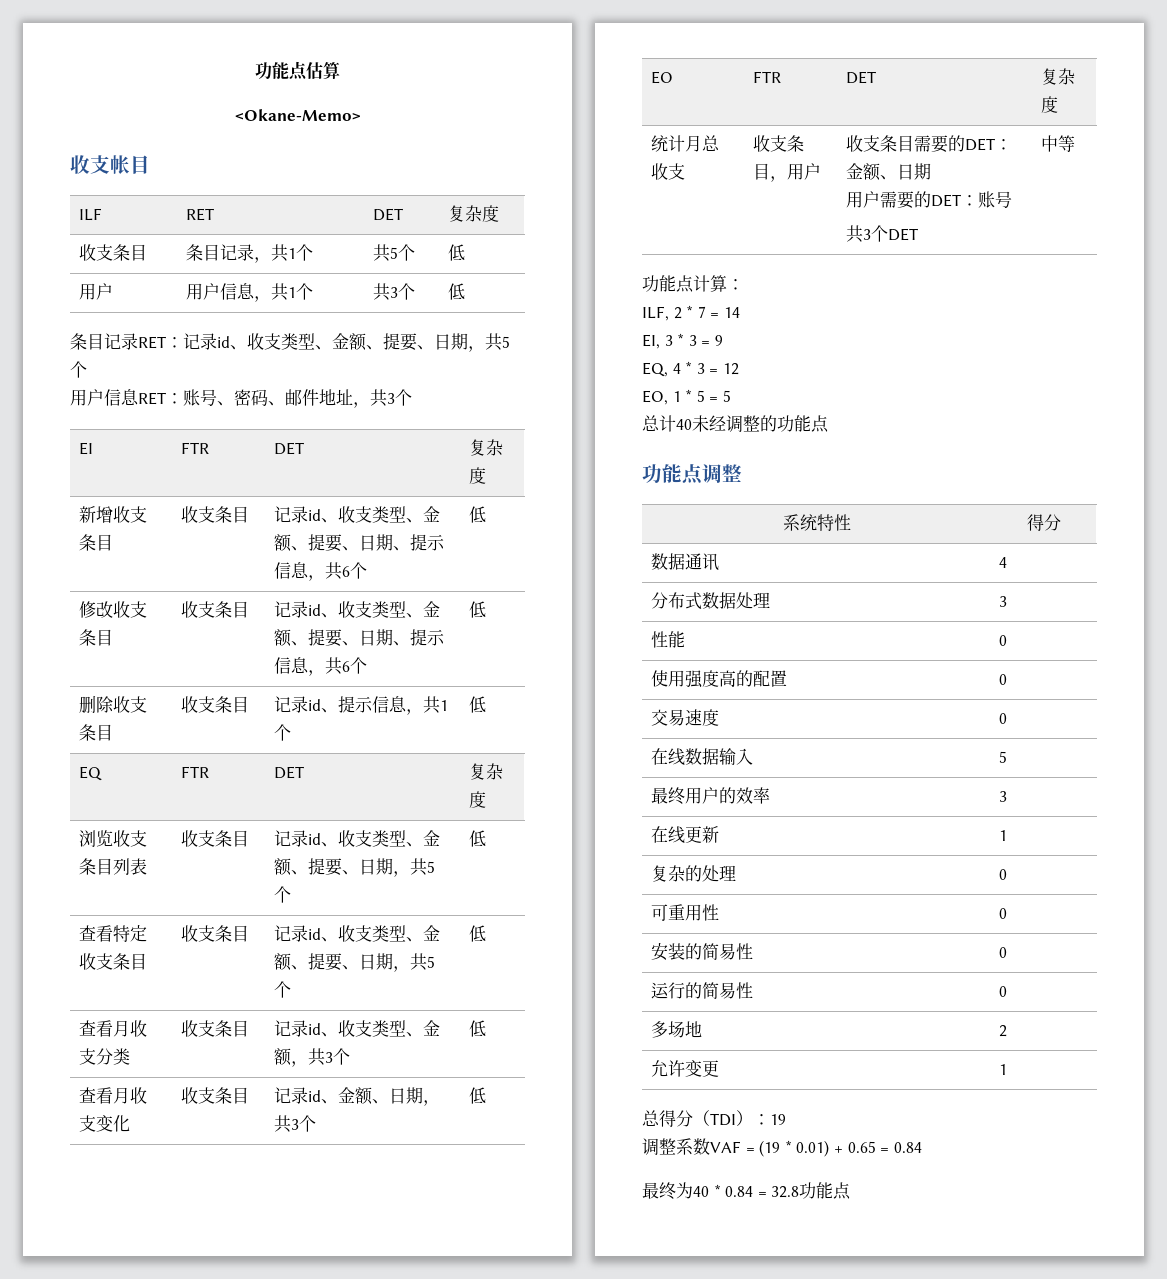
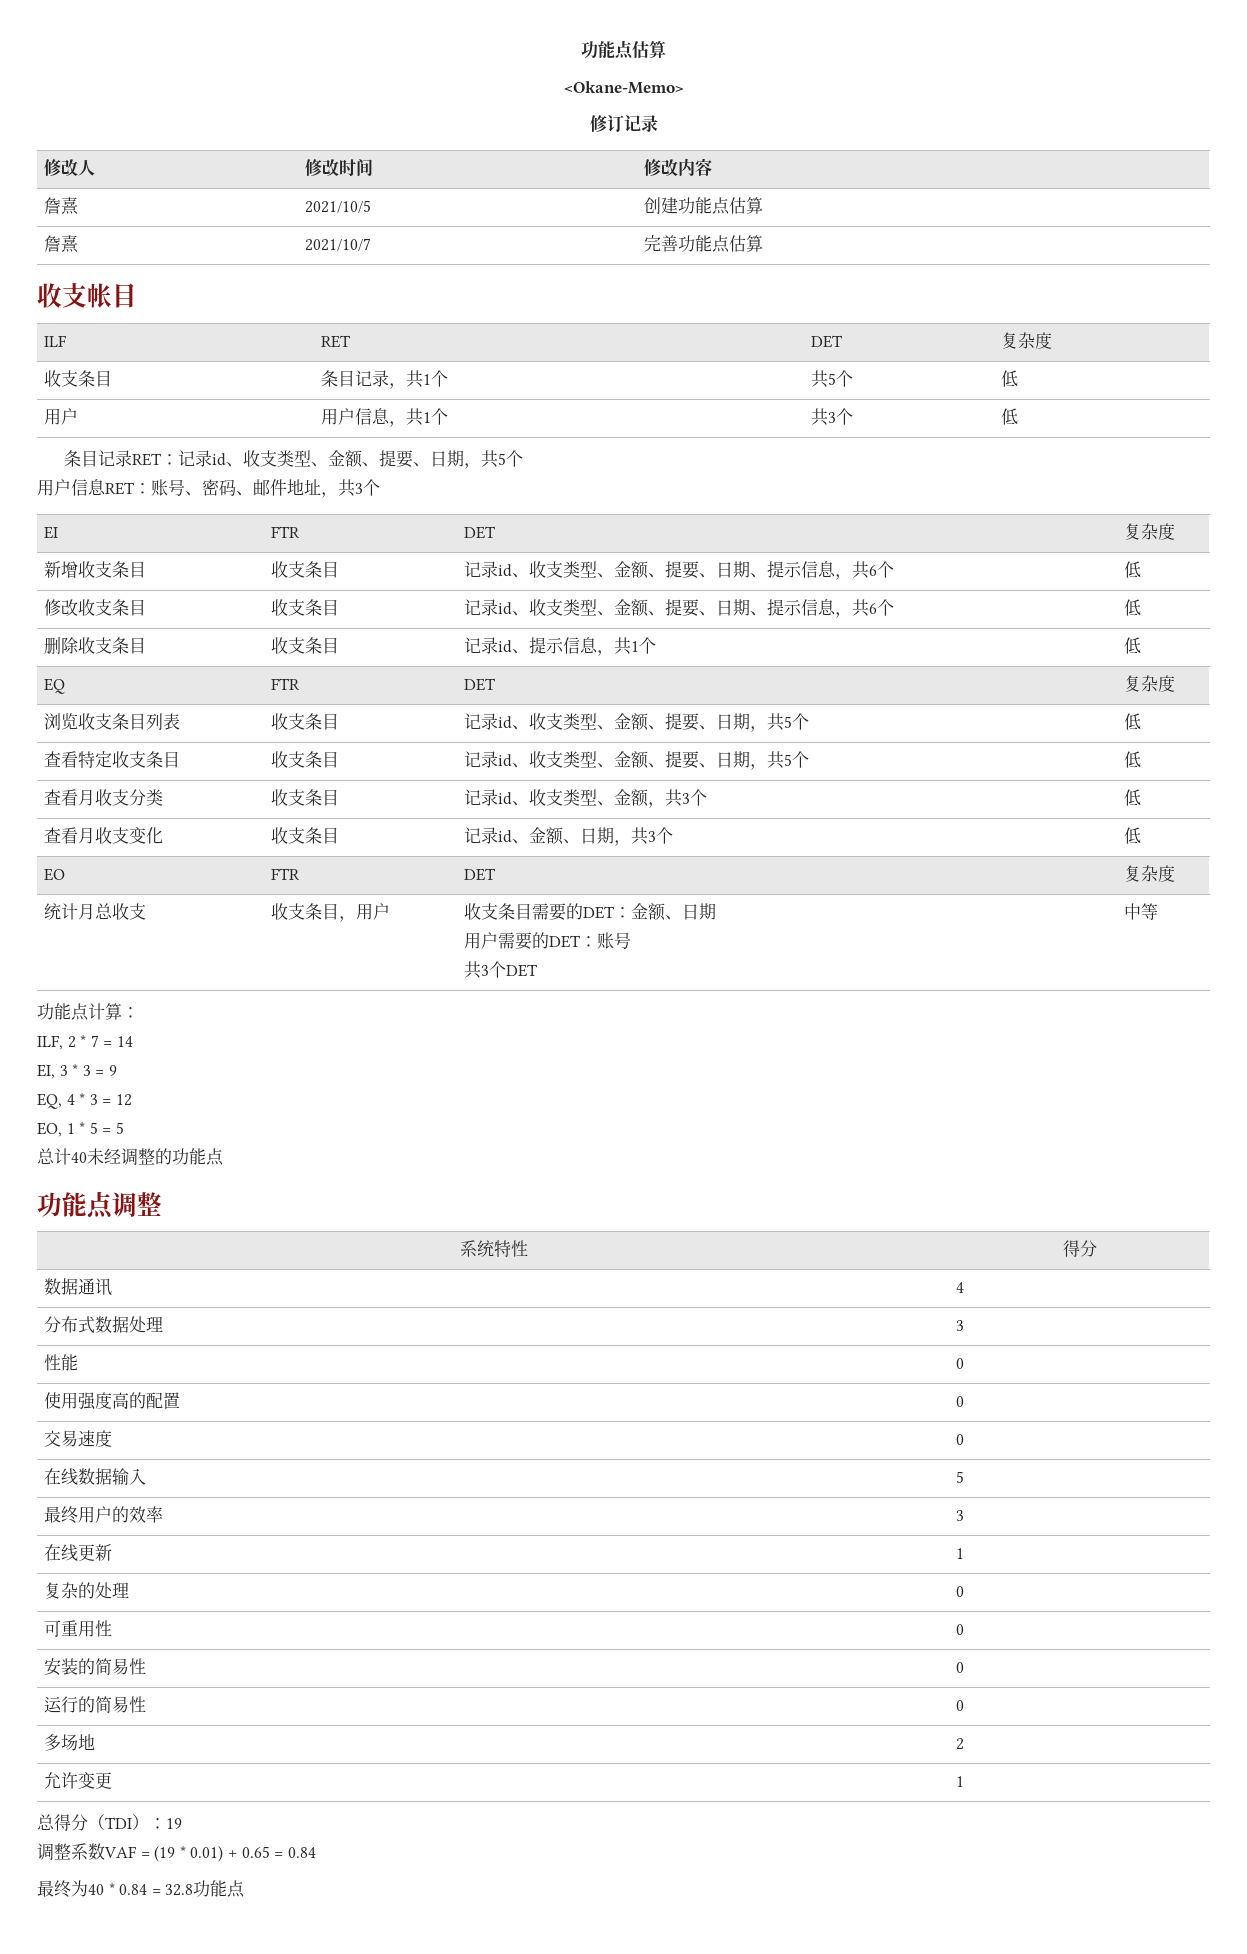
(361, 115) none -> [589,115,658,132] [43,159,95,177] [304,159,373,177] [643,158,712,177] [43,197,78,215] [304,200,371,213] [643,197,763,215] [43,235,78,253] [304,238,371,251] [643,235,763,253] // 修订记录 // 修改人 | 修改时间 | 修改内容 // 詹熹 | 2021/10/5 | 创建功能点估算 // 詹熹 | 2021/10/7 | 完善功能点估算

